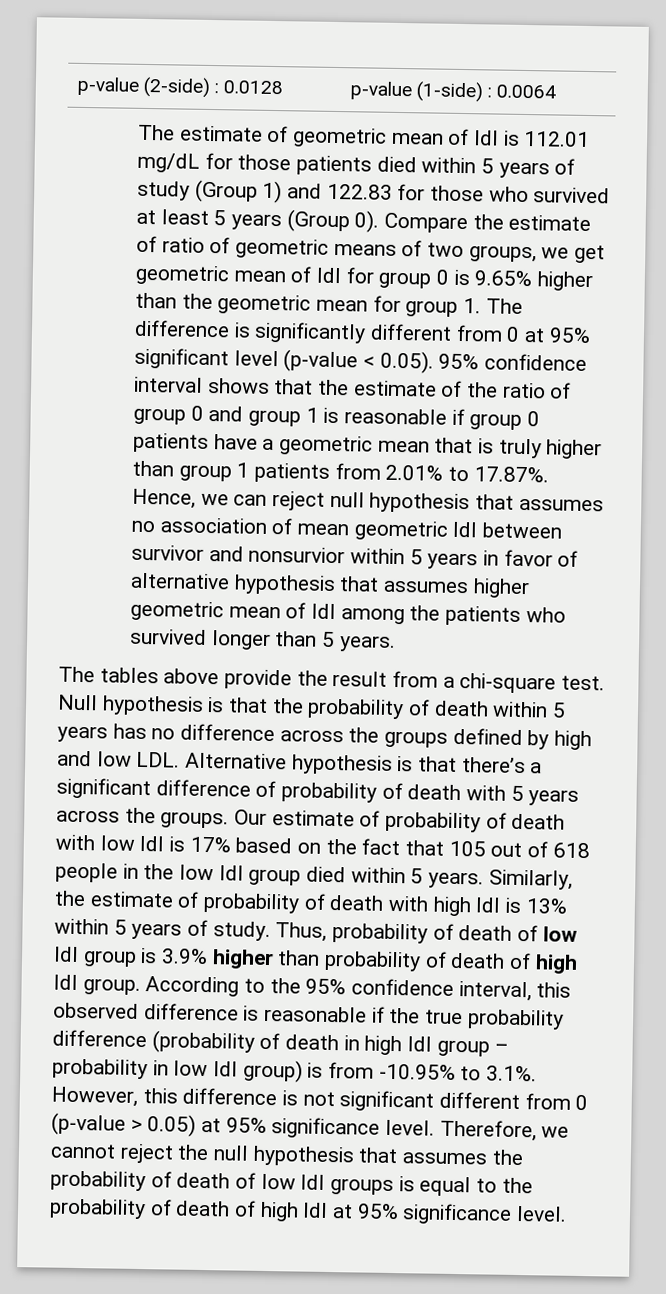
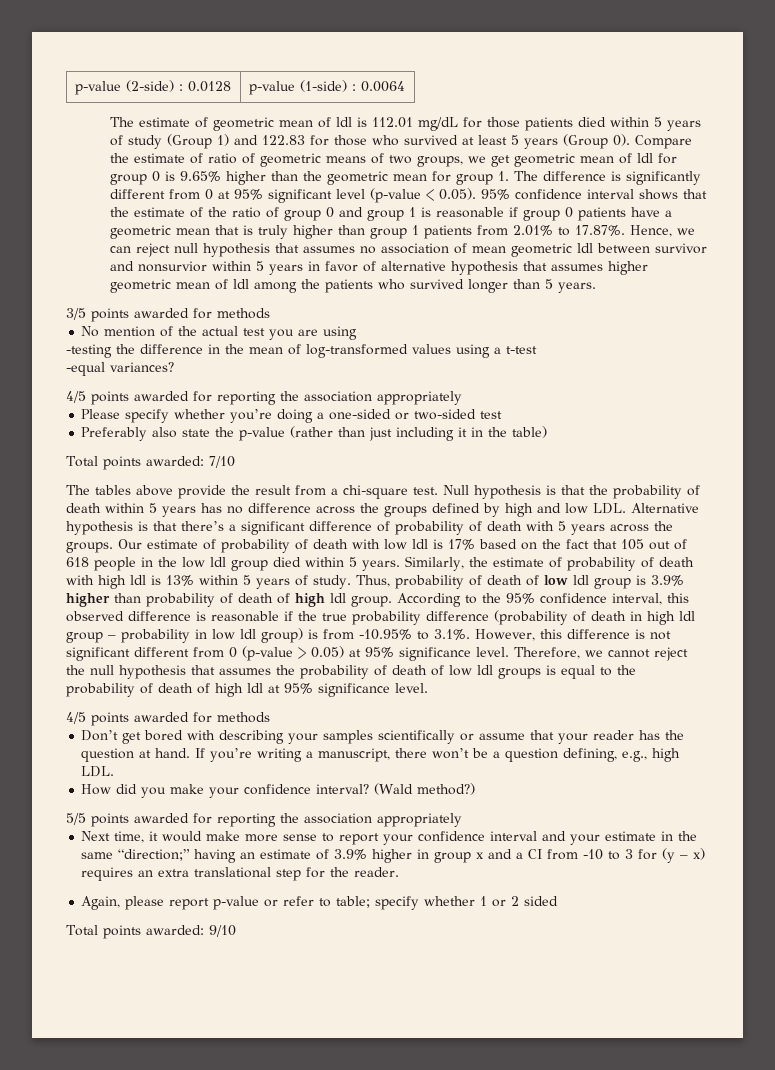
(396, 643) none -> [66,308,270,322] [81,326,358,340] [66,344,537,358] [66,362,174,376] [66,391,462,405] [81,409,503,423] [81,426,548,441] [66,456,235,470] // 3/5 points awarded for methods // No mention of the actual test you are using // -testing the difference in the mean of log-transformed values using a t-test // -equal variances? // 4/5 points awarded for reporting the association appropriately // Please specify whether you’re doing a one-sided or two-sided test // Preferably also state the p-value (rather than just including it in the table) // Total points awarded: 7/10
(568, 1213) none -> [66,712,270,726] [81,730,685,744] [81,748,681,762] [81,766,115,777] [81,783,476,798] [66,813,462,827] [81,831,698,845] [81,848,706,863] [81,867,400,881] [81,896,559,910] [66,925,236,939] // 4/5 points awarded for methods // Don’t get bored with describing your samples scientifically or assume that your reader has the question at hand. If you’re writing a manuscript, there won’t be a question defining, e.g., high LDL. // How did you make your confidence interval? (Wald method?) // 5/5 points awarded for reporting the association appropriately // Next time, it would make more sense to report your confidence interval and your estimate in the same “direction;” having an estimate of 3.9% higher in group x and a CI from -10 to 3 for (y – x) requires an extra translational step for the reader. // Again, please report p-value or refer to table; specify whether 1 or 2 sided // Total points awarded: 9/10

